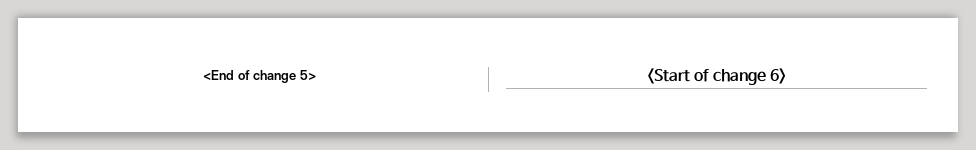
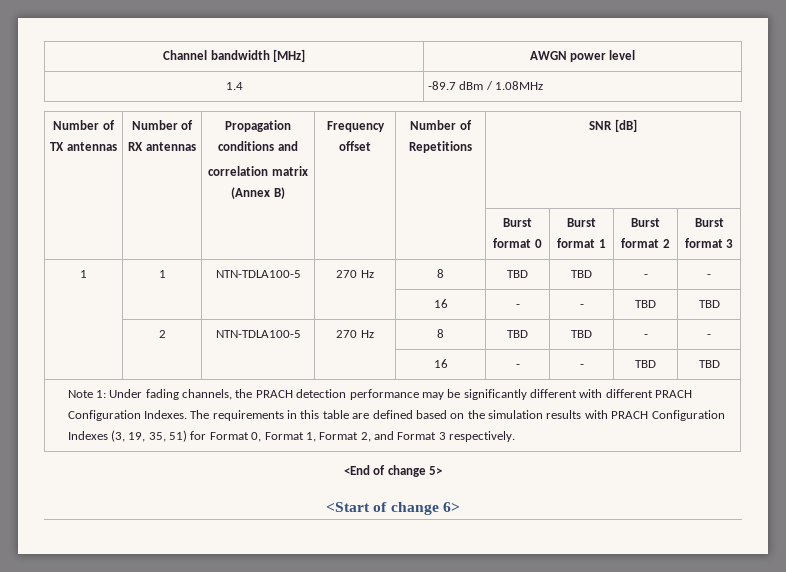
(203, 75) none -> [163,49,305,62] [529,50,636,62] [225,82,243,90] [428,81,544,90] [53,120,115,130] [50,142,117,151] [131,120,194,130] [128,142,196,151] [225,120,291,132] [218,141,298,151] [208,166,308,176] [231,187,285,199] [326,121,385,132] [339,141,371,151] [410,120,472,130] [409,141,472,153] [589,119,637,132] [503,218,532,227] [493,238,542,248] [567,218,596,227] [557,238,606,248] [631,218,660,227] [621,238,670,248] [694,218,724,227] [684,238,734,248] [80,270,87,278] [158,270,166,278] [215,270,301,278] [336,270,374,278] [437,269,444,278] [507,270,528,278] [571,270,592,278] [643,274,648,278] [707,274,711,278] [433,299,448,308] [515,304,520,308] [579,304,584,308] [635,300,656,308] [698,300,720,308] [158,330,166,338] [215,330,301,338] [336,330,374,338] [437,329,444,338] [507,330,528,338] [571,330,592,338] [643,334,648,338] [707,334,711,338] [433,359,448,368] [515,364,520,368] [579,364,584,368] [635,360,656,368] [698,360,720,368] [67,389,693,400] [67,410,725,421] [67,430,516,442] Channel bandwidth [MHz] | AWGN power level // 1.4 | -89.7 dBm / 1.08MHz // Number of TX antennas | Number of RX antennas | Propagation conditions and // correlation matrix (Annex B) | Frequency offset | Number of Repetitions | SNR [dB] // | | | | | Burst format 0 | Burst format 1 | Burst format 2 | Burst format 3 // 1 | 1 | NTN-TDLA100-5 | 270 Hz | 8 | TBD | TBD | - | - // | | | | 16 | - | - | TBD | TBD // | 2 | NTN-TDLA100-5 | 270 Hz | 8 | TBD | TBD | - | - // | | | | 16 | - | - | TBD | TBD // Note 1: Under fading channels, the PRACH detection performance may be significantly different with different PRACH Configuration Indexes. The requirements in this table are defined based on the simulation results with PRACH Configuration Indexes (3, 19, 35, 51) for Format 0, Format 1, Format 2, and Format 3 respectively. //

